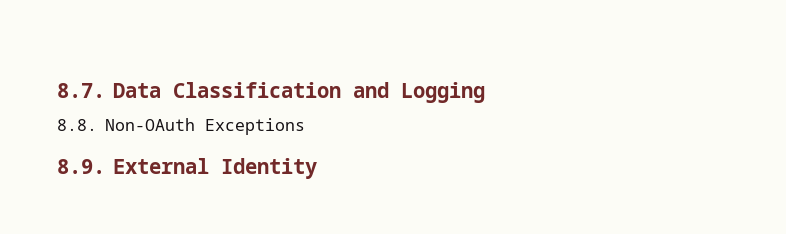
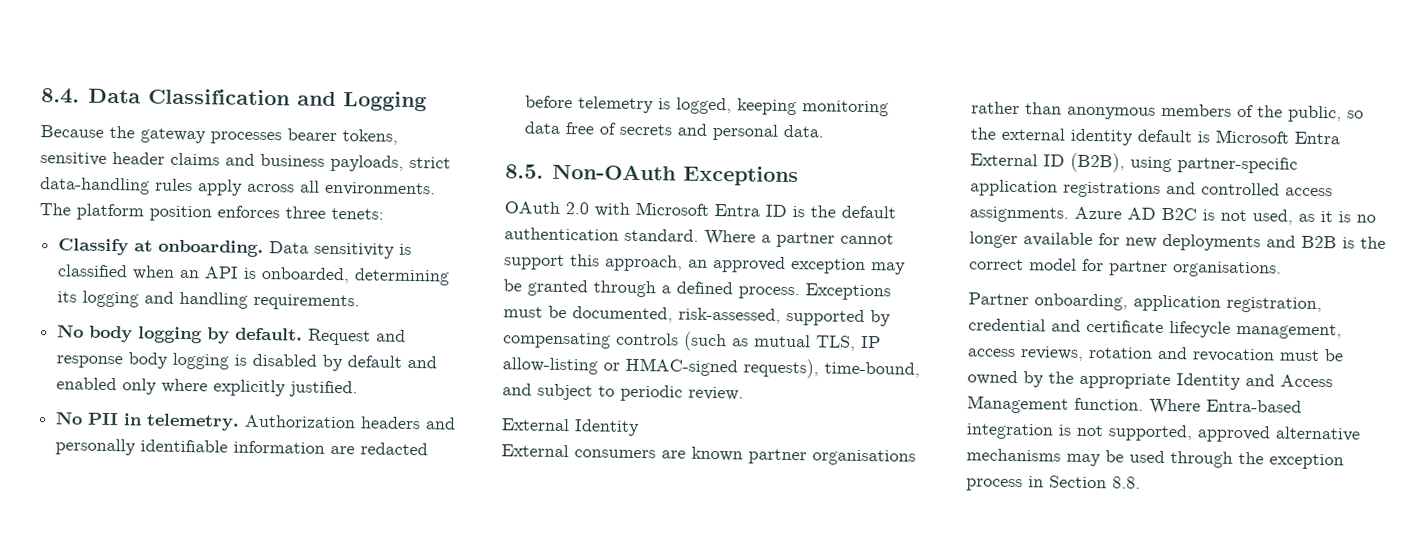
[57,83,105,98] 8.7. -> [41,88,80,104] 8.4.
[57,118,306,135] [57,158,318,179] 8.8. Non-OAuth Exceptions // 8.9. External Identity -> [40,125,398,145] [40,152,451,172] [40,177,436,197] [39,203,384,222] [58,238,413,259] [57,264,451,286] [57,290,361,311] [57,324,407,346] [56,352,438,372] [56,377,359,398] [55,411,457,431] [55,438,429,456] [525,95,890,117] [524,121,825,141] [505,163,799,187] [504,201,896,219] [504,227,894,248] [504,254,906,275] [503,279,891,301] [503,305,891,327] [502,331,881,352] [502,357,920,379] [502,383,744,402] [501,418,640,437] [501,444,916,466] [971,101,1364,123] [970,127,1340,146] [970,152,1298,174] [970,179,1333,198] [969,206,1376,225] [969,231,1386,252] [969,258,1282,278] [968,292,1322,314] [968,318,1342,340] [967,346,1344,363] [967,370,1333,391] [967,395,1302,415] [966,423,1361,443] [966,448,1344,470] [966,475,1141,492] Because the gateway processes bearer tokens, sensitive header claims and business payloads, strict data-handling rules apply across all environments. The platform position enforces three tenets: // Classify at onboarding. Data sensitivity is classified when an API is onboarded, determining its logging and handling requirements. // No body logging by default. Request and response body logging is disabled by default and enabled only where explicitly justified. // No PII in telemetry. Authorization headers and personally identifiable information are redacted before telemetry is logged, keeping monitoring data free of secrets and personal data. // 8.5. Non-OAuth Exceptions // OAuth 2.0 with Microsoft Entra ID is the default authentication standard. Where a partner cannot support this approach, an approved exception may be granted through a defined process. Exceptions must be documented, risk-assessed, supported by compensating controls (such as mutual TLS, IP allow-listing or HMAC-signed requests), time-bound, and subject to periodic review. // External Identity // External consumers are known partner organisations rather than anonymous members of the public, so the external identity default is Microsoft Entra External ID (B2B), using partner-specific application registrations and controlled access assignments. Azure AD B2C is not used, as it is no longer available for new deployments and B2B is the correct model for partner organisations. // Partner onboarding, application registration, credential and certificate lifecycle management, access reviews, rotation and revocation must be owned by the appropriate Identity and Access Management function. Where Entra-based integration is not supported, approved alternative mechanisms may be used through the exception process in Section 8.8.

